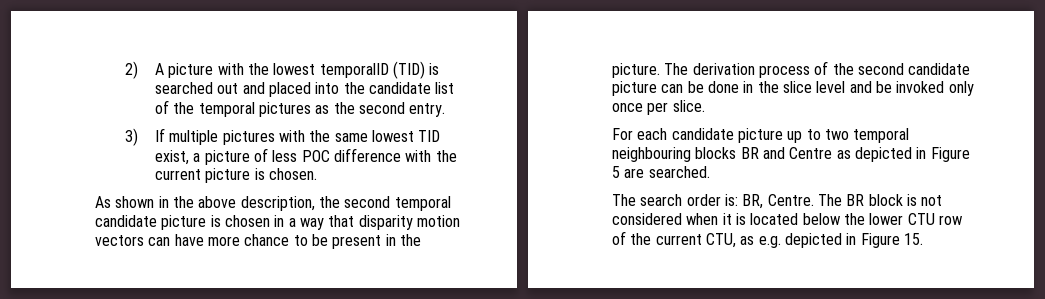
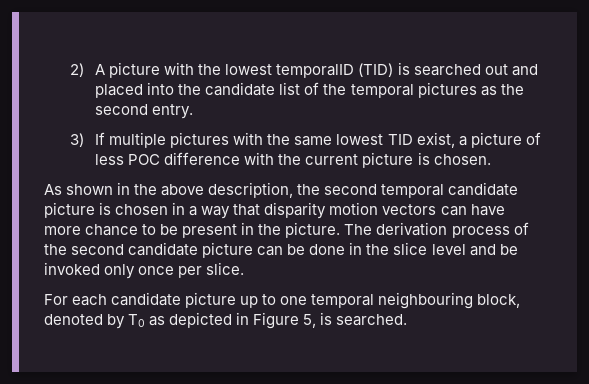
[824,129,849,140] two -> [280,296,308,305] one
[695,147,833,159] blocks BR and Centre -> [477,294,521,308] [44,314,146,329] block, denoted by T0
[612,166,645,178] 5 are -> [303,312,333,328] 5, is
[612,194,943,209] [612,213,962,225] [612,231,923,248] // The search order is: BR, Centre. The BR block is not considered when it is located below the lower CTU row of the current CTU, as e.g. depicted in Figure 15. -> (408, 320) none

